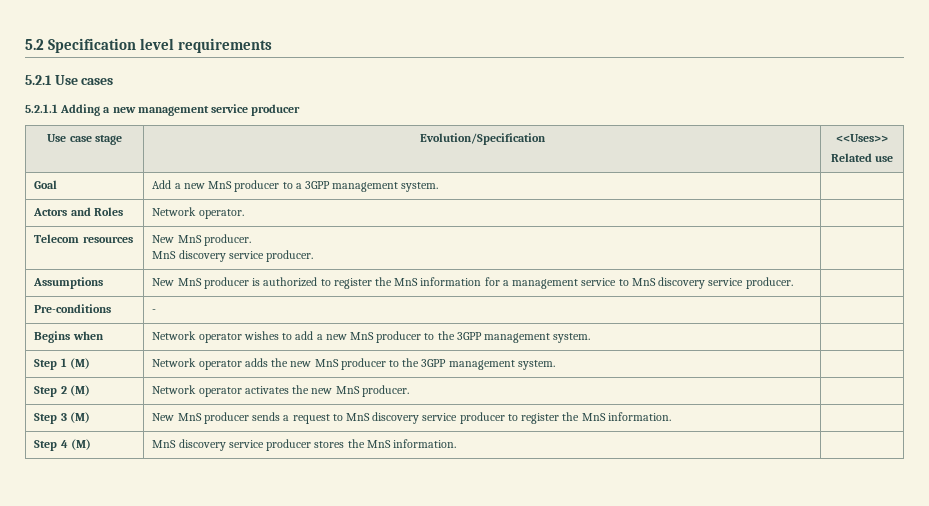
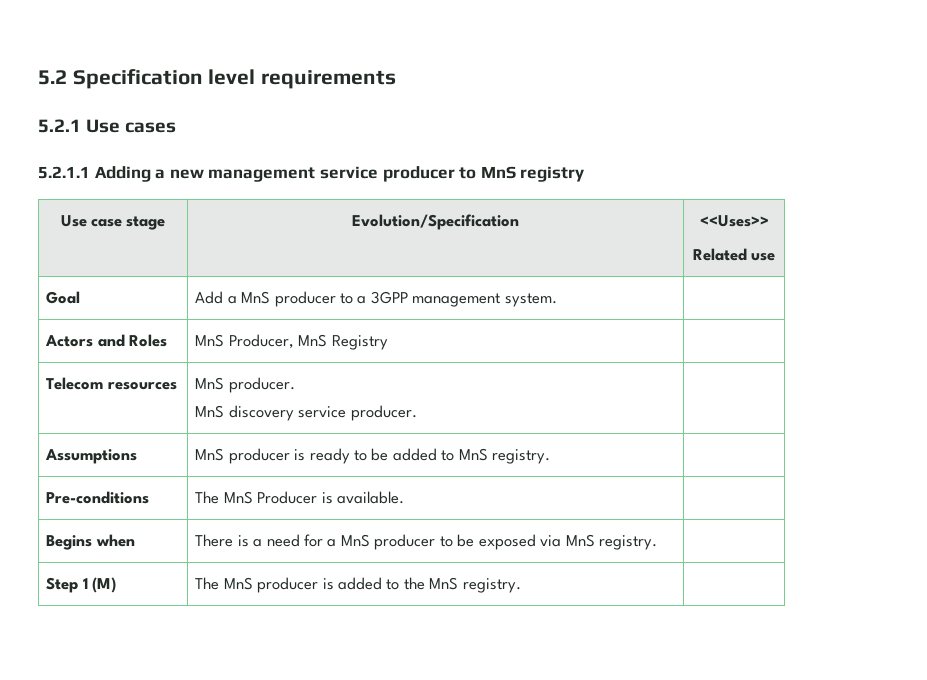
(301, 110) none -> [459,166,585,182] to MnS registry
[183,183,205,189] new -> (237, 300) none
[152,207,244,219] Network operator. -> [195,334,388,350] MnS Producer, MnS Registry
[152,235,175,243] New -> (177, 386) none
[152,277,793,289] [34,304,112,313] [152,309,157,313] [34,331,104,343] [152,331,591,343] [34,358,90,370] [152,358,555,370] [34,385,90,397] [152,385,409,397] [34,412,90,424] [152,412,671,424] [34,439,91,451] [152,439,456,451] New MnS producer is authorized to register the MnS information for a management service to MnS discovery service producer. | // Pre-conditions | - | // Begins when | Network operator wishes to add a new MnS producer to the 3GPP management system. | // Step 1 (M) | Network operator adds the new MnS producer to the 3GPP management system. | // Step 2 (M) | Network operator activates the new MnS producer. | // Step 3 (M) | New MnS producer sends a request to MnS discovery service producer to register the MnS information. | // Step 4 (M) | MnS discovery service producer stores the MnS information. -> [195,448,551,464] [46,491,150,504] [195,491,405,504] [46,534,135,550] [195,534,658,550] [46,577,117,593] [195,577,521,593] MnS producer is ready to be added to MnS registry. | // Pre-conditions | The MnS Producer is available. | // Begins when | There is a need for a MnS producer to be exposed via MnS registry. | // Step 1 (M) | The MnS producer is added to the MnS registry.

